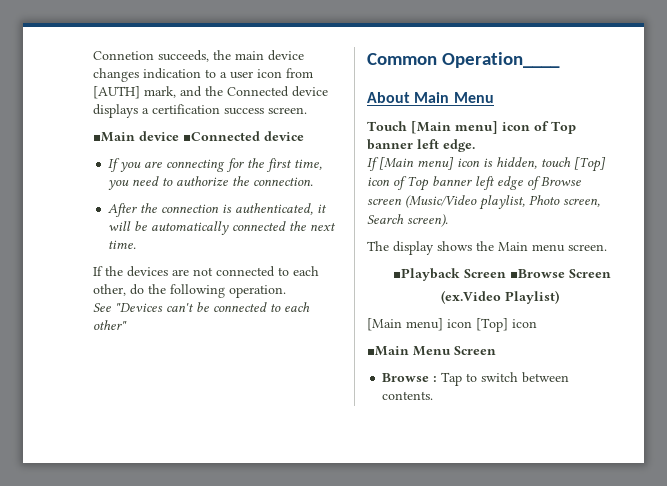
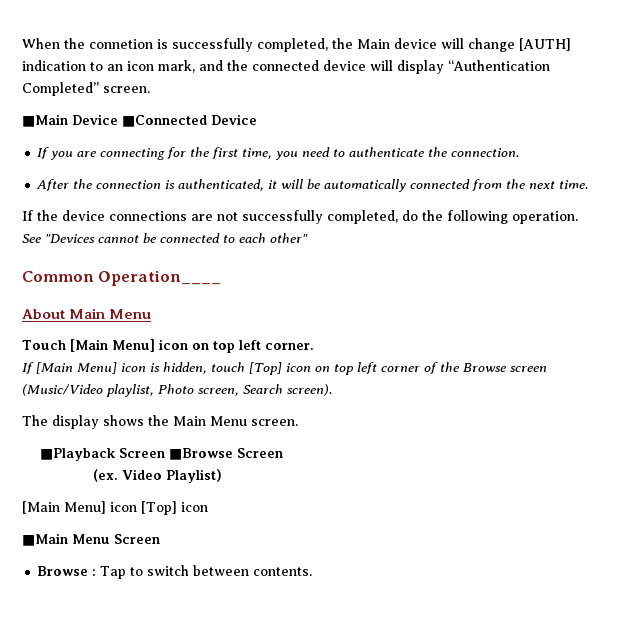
[93,50,304,62] [93,68,313,82] [93,86,328,99] [93,104,264,118] Connetion succeeds, the main device changes indication to a user icon from [AUTH] mark, and the Connected device displays a certification success -> [22,38,571,52] [22,60,550,74] [22,82,99,96] When the connetion is successfully completed, the Main device will change [AUTH] indication to an icon mark, and the connected device will display “Authentication Completed”
[139,131,304,141] device ■Connected device -> [72,114,257,127] Device ■Connected Device
[176,176,229,186] authorize -> [349,147,425,157] authenticate
(287, 226) none -> [472,179,503,191] from
[127,266,319,277] [93,284,126,296] devices are not connected to each other, -> [62,210,398,224] device connections are not successfully completed,
[166,303,194,312] can't -> [98,235,139,243] cannot
[455,121,576,134] [367,139,475,152] menu] icon of Top banner left edge. -> [111,339,314,353] Menu] icon on top left corner.
[417,157,454,170] menu] -> [77,362,117,374] Menu]
[393,176,541,191] of Top banner left edge of -> [314,362,459,375] on top left corner of the
[532,244,565,252] menu -> [210,416,247,426] Menu
[441,290,502,304] (ex.Video -> [93,469,163,482] (ex. Video
[406,318,443,331] menu] -> [64,501,106,514] Menu]

